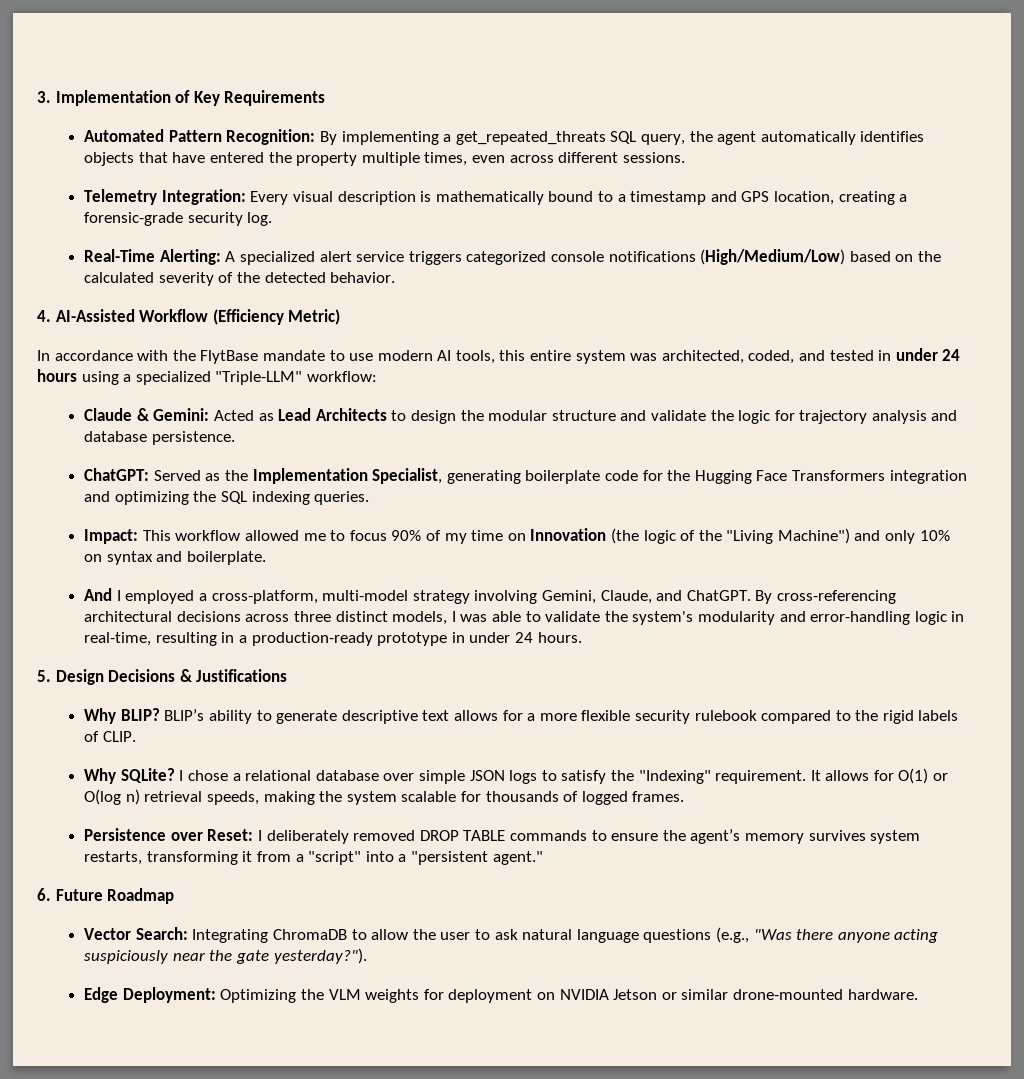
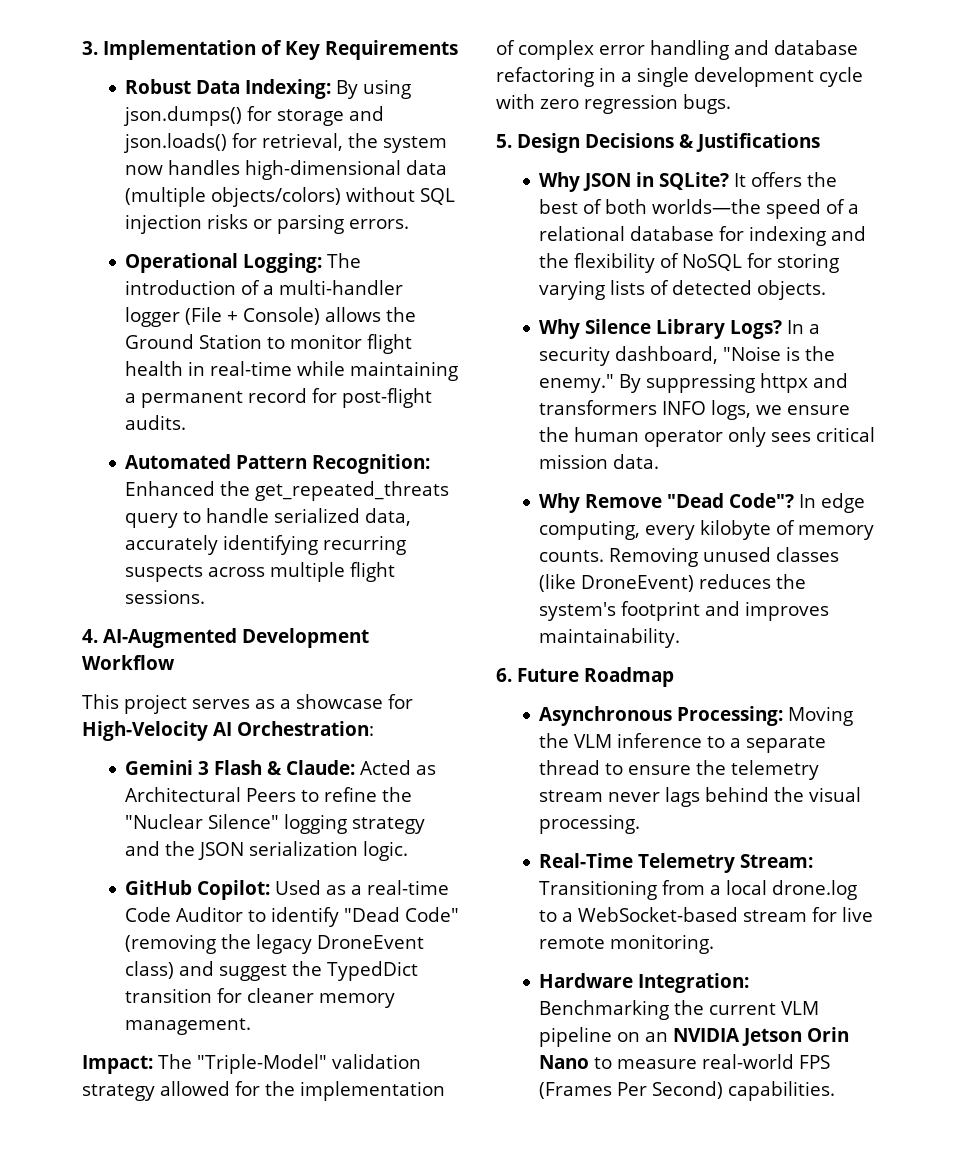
[84,129,925,145] [84,152,685,166] [84,189,908,205] [84,212,273,226] [84,249,941,265] [84,272,396,286] [37,309,341,325] [37,348,961,364] [37,369,377,385] [84,408,958,424] [84,431,235,445] [84,468,967,484] [84,491,370,505] [84,528,950,544] [84,551,267,565] [84,588,896,604] [84,611,965,625] [84,632,582,646] Automated Pattern Recognition: By implementing a get_repeated_threats SQL query, the agent automatically identifies objects that have entered the property multiple times, even across different sessions. // Telemetry Integration: Every visual description is mathematically bound to a timestamp and GPS location, creating a forensic-grade security log. // Real-Time Alerting: A specialized alert service triggers categorized console notifications (High/Medium/Low) based on the calculated severity of the detected behavior. // 4. AI-Assisted Workflow (Efficiency Metric) // In accordance with the FlytBase mandate to use modern AI tools, this entire system was architected, coded, and tested in under 24 hours using a specialized "Triple-LLM" workflow: // Claude & Gemini: Acted as Lead Architects to design the modular structure and validate the logic for trajectory analysis and database persistence. // ChatGPT: Served as the Implementation Specialist, generating boilerplate code for the Hugging Face Transformers integration and optimizing the SQL indexing queries. // Impact: This workflow allowed me to focus 90% of my time on Innovation (the logic of the "Living Machine") and only 10% on syntax and boilerplate. // And I employed a cross-platform, multi-model strategy involving Gemini, Claude, and ChatGPT. By cross-referencing architectural decisions across three distinct models, I was able to validate the system's modularity and error-handling logic in real-time, resulting in a production-ready prototype in under 24 hours. -> [125,79,412,99] [123,106,385,126] [123,133,448,153] [125,160,448,180] [125,187,456,207] [125,214,410,234] [125,253,362,273] [125,280,404,295] [125,307,417,327] [125,334,413,354] [125,361,459,381] [125,388,433,408] [125,415,187,430] [125,454,431,474] [125,481,450,501] [125,508,412,528] [125,535,407,555] [125,562,396,582] [125,589,206,604] [82,628,369,648] [82,655,175,670] [82,694,413,714] [82,721,374,741] [125,760,437,775] [125,787,413,802] [125,814,426,834] [125,841,409,861] [125,880,450,900] [125,907,460,927] [125,934,425,954] [125,961,419,981] [125,988,396,1008] [125,1018,252,1035] [82,1054,421,1074] [82,1081,445,1101] [496,40,858,60] [496,67,863,87] [496,94,731,114] Robust Data Indexing: By using json.dumps() for storage and json.loads() for retrieval, the system now handles high-dimensional data (multiple objects/colors) without SQL injection risks or parsing errors. // Operational Logging: The introduction of a multi-handler logger (File + Console) allows the Ground Station to monitor flight health in real-time while maintaining a permanent record for post-flight audits. // Automated Pattern Recognition: Enhanced the get_repeated_threats query to handle serialized data, accurately identifying recurring suspects across multiple flight sessions. // 4. AI-Augmented Development Workflow // This project serves as a showcase for High-Velocity AI Orchestration: // Gemini 3 Flash & Claude: Acted as Architectural Peers to refine the "Nuclear Silence" logging strategy and the JSON serialization logic. // GitHub Copilot: Used as a real-time Code Auditor to identify "Dead Code" (removing the legacy DroneEvent class) and suggest the TypedDict transition for cleaner memory management. // Impact: The "Triple-Model" validation strategy allowed for the implementation of complex error handling and database refactoring in a single development cycle with zero regression bugs.
[120,708,959,724] [84,731,136,742] [84,768,949,784] [84,789,685,805] [84,828,921,844] [84,851,543,865] [37,888,175,904] [84,927,939,943] [84,948,367,964] [84,987,918,1003] BLIP? BLIP’s ability to generate descriptive text allows for a more flexible security rulebook compared to the rigid labels of CLIP. // Why SQLite? I chose a relational database over simple JSON logs to satisfy the "Indexing" requirement. It allows for O(1) or O(log n) retrieval speeds, making the system scalable for thousands of logged frames. // Persistence over Reset: I deliberately removed DROP TABLE commands to ensure the agent’s memory survives system restarts, transforming it from a "script" into a "persistent agent." // 6. Future Roadmap // Vector Search: Integrating ChromaDB to allow the user to ask natural language questions (e.g., "Was there anyone acting suspiciously near the gate yesterday?"). // Edge Deployment: Optimizing the VLM weights for deployment on NVIDIA Jetson or similar drone-mounted hardware. -> [583,172,838,191] [539,199,860,219] [539,226,867,246] [539,253,840,273] [539,280,827,300] [539,319,821,339] [539,346,836,366] [539,373,849,393] [539,400,851,420] [539,427,876,447] [539,454,660,469] [539,493,866,513] [539,520,875,540] [539,547,840,567] [539,574,807,592] [539,601,830,621] [539,628,681,648] [496,667,674,687] [539,706,854,726] [539,733,827,753] [539,760,820,780] [539,787,862,807] [539,814,641,834] [539,853,814,873] [539,880,858,900] [539,907,874,922] [539,934,715,954] [539,973,750,993] [539,1000,820,1020] [539,1027,850,1047] [539,1054,831,1069] [539,1081,836,1101] JSON in SQLite? It offers the best of both worlds—the speed of a relational database for indexing and the flexibility of NoSQL for storing varying lists of detected objects. // Why Silence Library Logs? In a security dashboard, "Noise is the enemy." By suppressing httpx and transformers INFO logs, we ensure the human operator only sees critical mission data. // Why Remove "Dead Code"? In edge computing, every kilobyte of memory counts. Removing unused classes (like DroneEvent) reduces the system's footprint and improves maintainability. // 6. Future Roadmap // Asynchronous Processing: Moving the VLM inference to a separate thread to ensure the telemetry stream never lags behind the visual processing. // Real-Time Telemetry Stream: Transitioning from a local drone.log to a WebSocket-based stream for live remote monitoring. // Hardware Integration: Benchmarking the current VLM pipeline on an NVIDIA Jetson Orin Nano to measure real-world FPS (Frames Per Second) capabilities.

